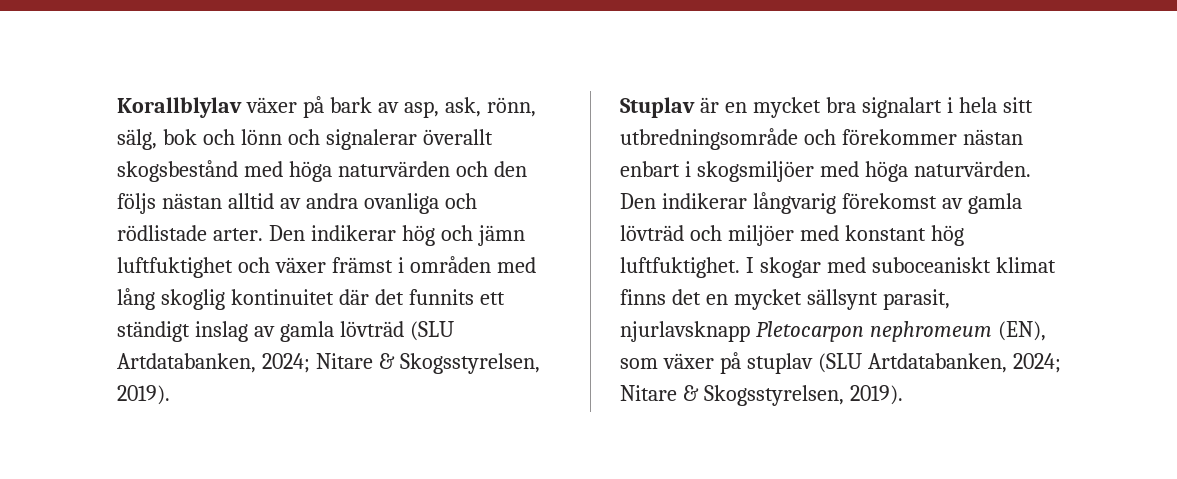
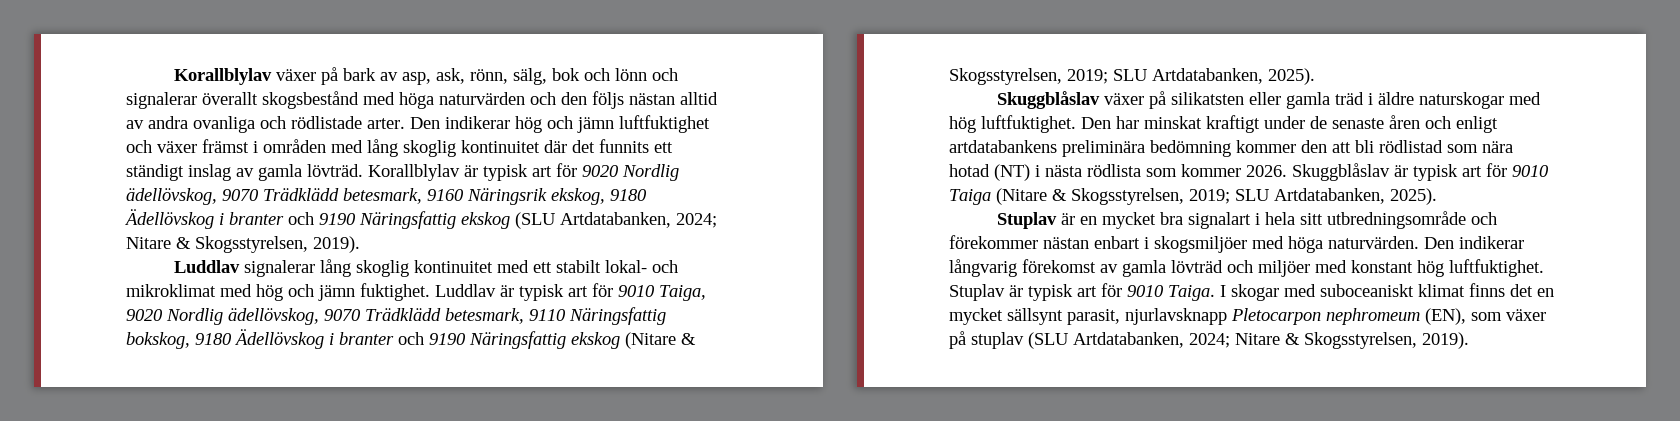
[339,321,454,341] [117,353,540,374] [117,385,170,405] lövträd (SLU Artdatabanken, 2024; Nitare & Skogsstyrelsen, 2019). -> [307,163,679,181] [126,188,647,205] [124,209,717,229] [126,236,360,253] [173,259,678,277] [126,283,706,301] [126,307,666,325] [126,329,696,349] [949,68,1315,85] [996,91,1541,109] [949,115,1498,133] [949,140,1513,157] [949,163,1549,181] [949,188,1437,205] lövträd. Korallblylav är typisk art för 9020 Nordlig ädellövskog, 9070 Trädklädd betesmark, 9160 Näringsrik ekskog, 9180 Ädellövskog i branter och 9190 Näringsfattig ekskog (SLU Artdatabanken, 2024; Nitare & Skogsstyrelsen, 2019). // Luddlav signalerar lång skoglig kontinuitet med ett stabilt lokal- och mikroklimat med hög och jämn fuktighet. Luddlav är typisk art för 9010 Taiga, 9020 Nordlig ädellövskog, 9070 Trädklädd betesmark, 9110 Näringsfattig bokskog, 9180 Ädellövskog i branter och 9190 Näringsfattig ekskog (Nitare & Skogsstyrelsen, 2019; SLU Artdatabanken, 2025). // Skuggblåslav växer på silikatsten eller gamla träd i äldre naturskogar med hög luftfuktighet. Den har minskat kraftigt under de senaste åren och enligt artdatabankens preliminära bedömning kommer den att bli rödlistad som nära hotad (NT) i nästa rödlista som kommer 2026. Skuggblåslav är typisk art för 9010 Taiga (Nitare & Skogsstyrelsen, 2019; SLU Artdatabanken, 2025).
(740, 267) none -> [949,283,1215,301] Stuplav är typisk art för 9010 Taiga.

